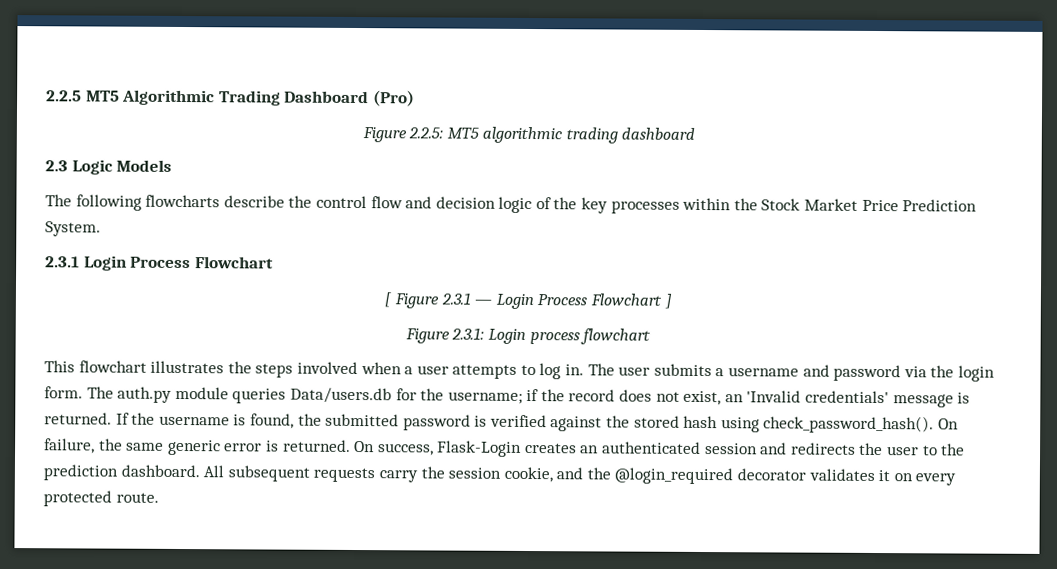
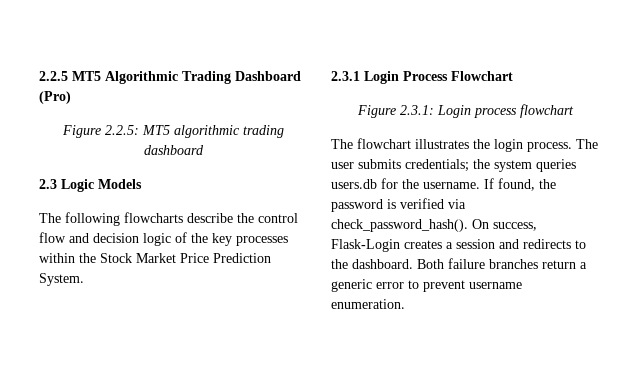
[384,292,672,310] // [ Figure 2.3.1 — Login Process Flowchart ] -> (513, 76) none
[44,360,75,373] This -> [331,139,353,149] The
[255,361,995,382] [44,386,971,408] [44,412,247,426] steps involved when a user attempts to log in. The user submits a username and password via the login form. The auth.py module queries Data/users.db for the username; if the record does not exist, an 'Invalid credentials' message is returned. If the username is -> [494,139,598,152] [331,159,576,172] [331,178,494,189] login process. The user submits credentials; the system queries users.db for the username. If
[325,413,400,427] submitted -> (556, 184) none
[550,415,960,434] [44,438,351,456] against the stored hash using check_password_hash(). On failure, the same generic error is returned. -> [448,199,466,209] [331,219,468,232] via check_password_hash().
[580,441,702,454] an authenticated -> [446,242,453,249] a
[859,442,966,456] [43,464,957,486] [43,490,159,507] the user to the prediction dashboard. All subsequent requests carry the session cookie, and the @login_required decorator validates it on every protected route. -> [575,240,586,249] [331,258,587,269] [331,279,522,292] [331,299,405,309] to the dashboard. Both failure branches return a generic error to prevent username enumeration.

